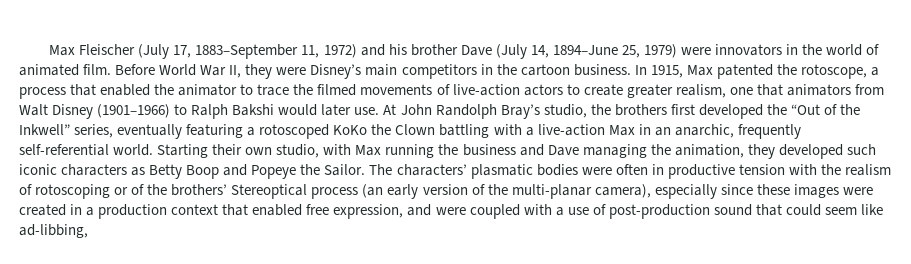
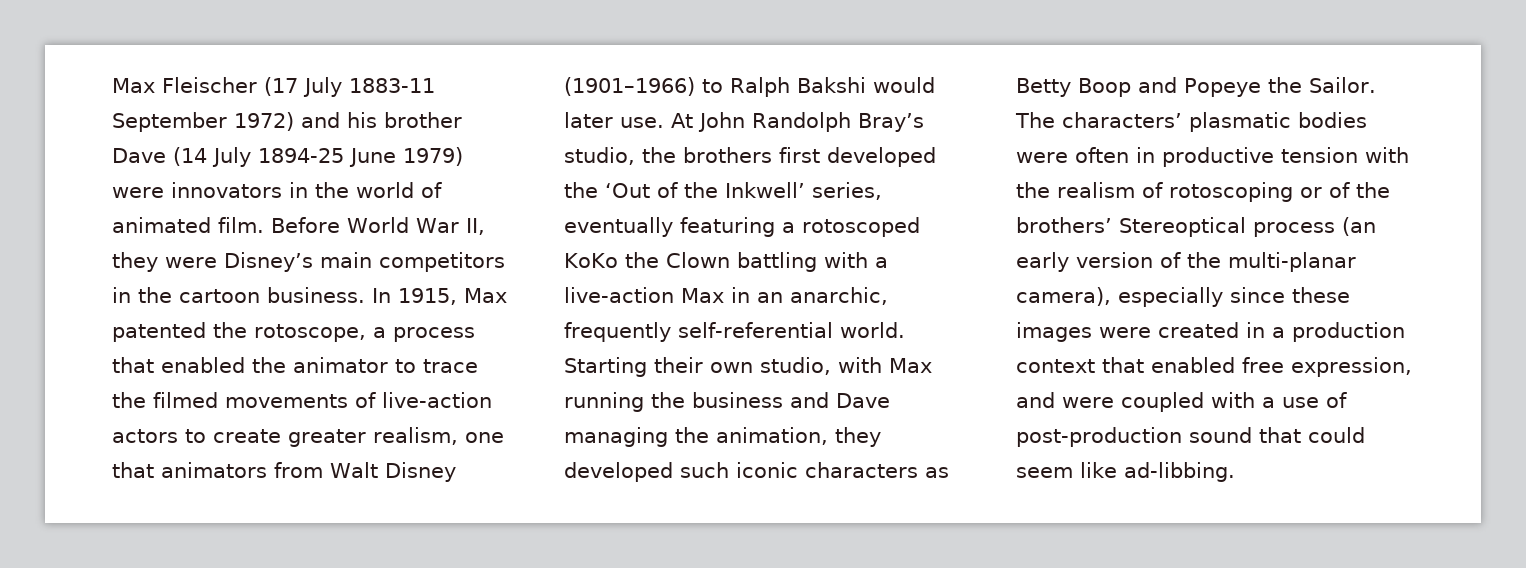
[138,44,320,59] (July 17, 1883–September 11, -> [264,77,435,97] [112,112,227,132] (17 July 1883-11 September
[495,44,640,59] (July 14, 1894–June 25, -> [173,147,396,167] (14 July 1894-25 June
[790,104,861,115] [19,124,70,135] “Out of the Inkwell” -> [605,182,805,198] ‘Out of the Inkwell’
[19,224,88,238] ad-libbing, -> [1123,462,1235,482] ad-libbing.

